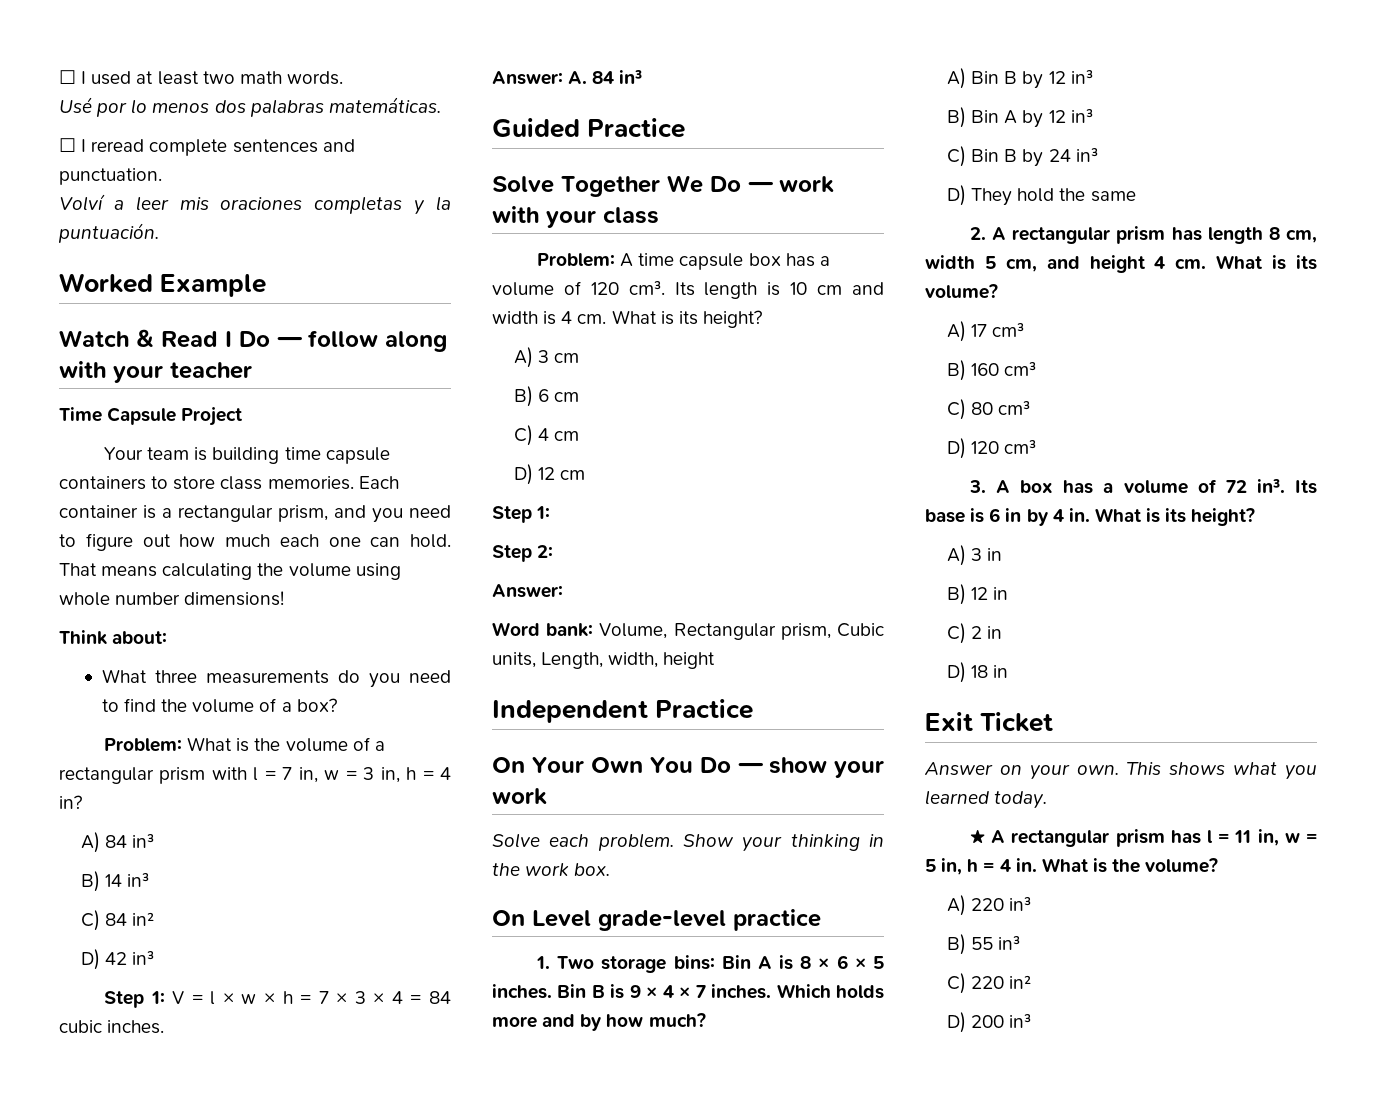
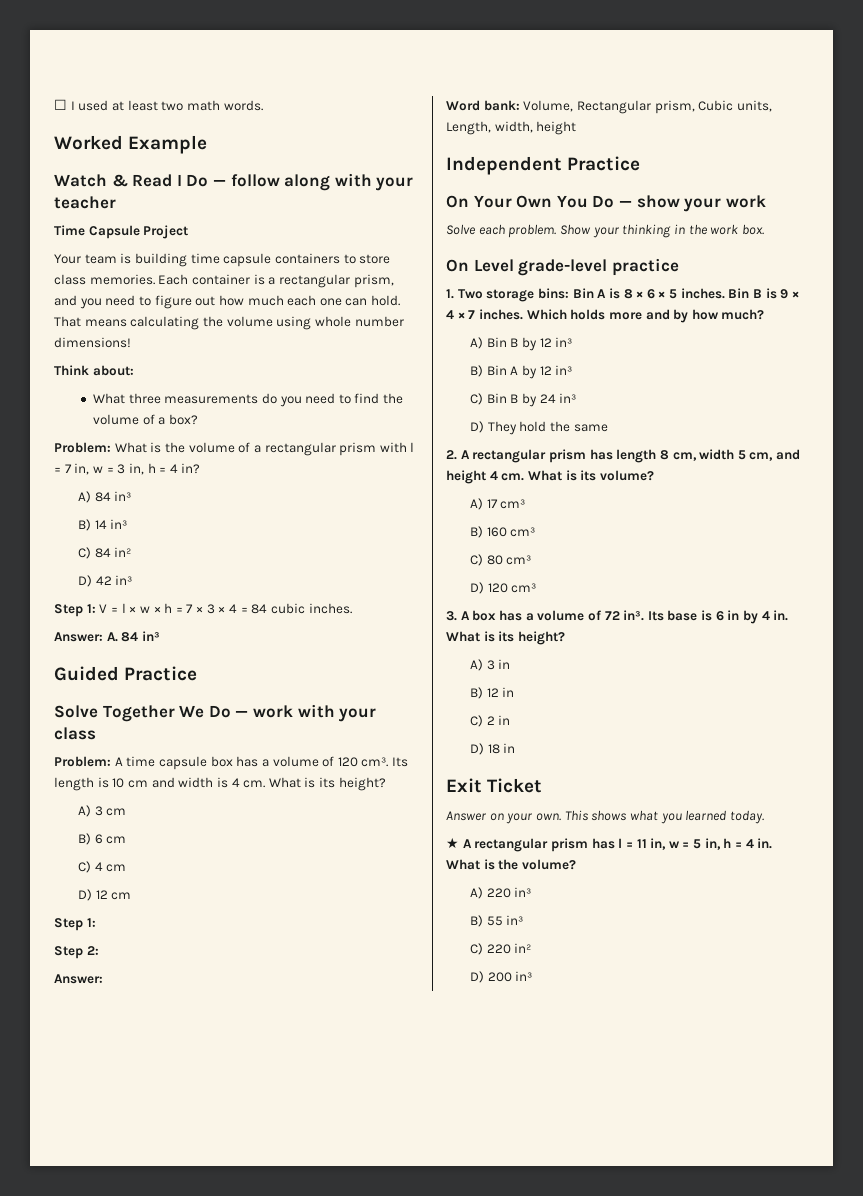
[59,97,441,117] [59,138,355,156] [59,168,162,185] [59,194,451,215] [58,223,159,243] // Usé por lo menos dos palabras matemáticas. // ☐ I reread complete sentences and punctuation. // Volví a leer mis oraciones completas y la puntuación. -> (263, 105) none

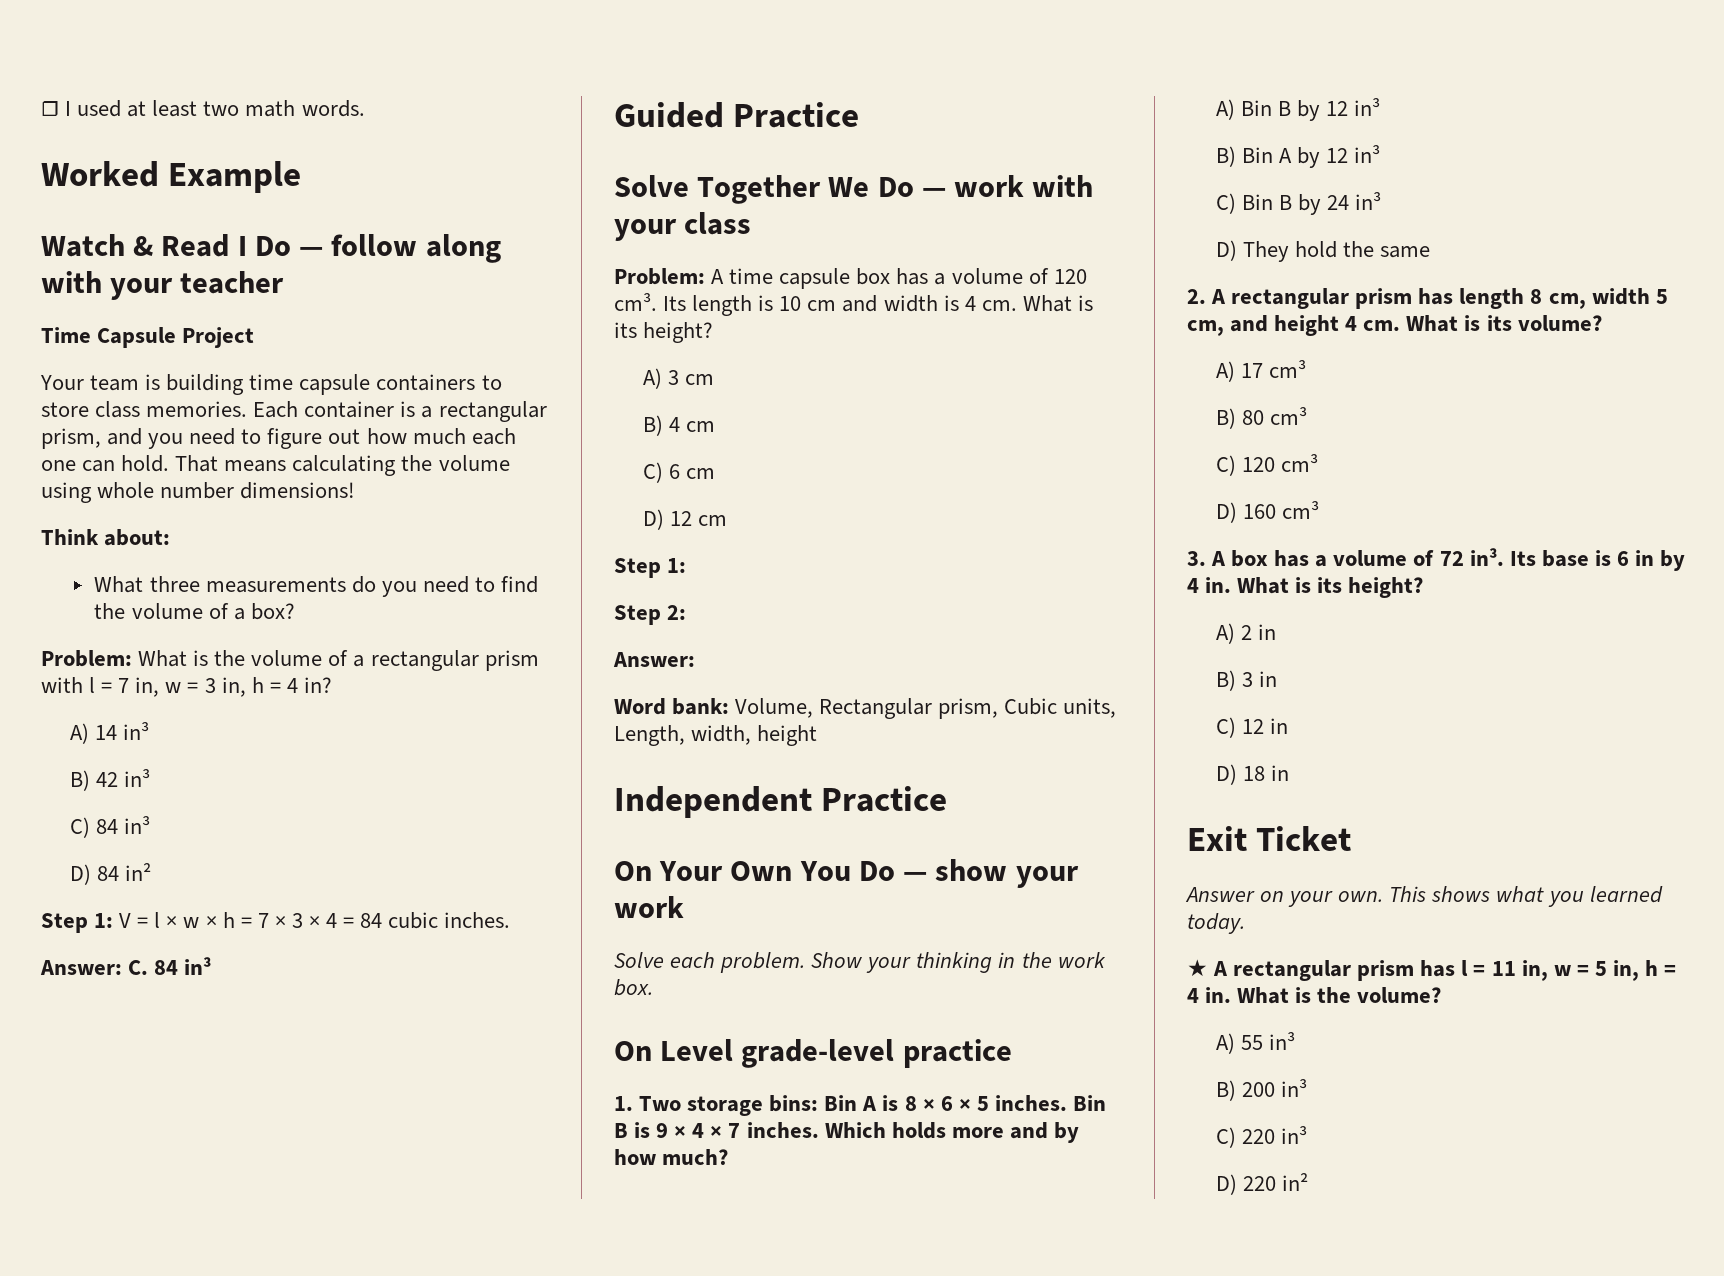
[94,491,132,502] [78,519,107,531] 84 in³ // B) 14 -> [94,722,149,740] [69,770,118,791] 14 in³ // B) 42
[114,547,132,557] [78,575,133,587] in² // D) 42 in³ -> [123,816,150,834] [69,863,151,885] in³ // D) 84 in²
[106,632,118,642] A. -> [128,960,149,975] C.
[94,834,103,844] 6 -> [668,417,680,432] 4
[94,862,103,871] 4 -> [668,464,680,479] 6
[486,527,507,537] 160 -> [1241,410,1264,425] 80
[486,555,503,565] 80 -> [1241,457,1275,472] 120
[487,583,508,593] 120 -> [1242,504,1276,519] 160
(484, 665) none -> [1240,624,1276,640] [1215,670,1236,691] 2 in // B)
[470,687,484,699] B) -> [1215,717,1236,738] C)
[470,715,511,727] // C) 2 in -> (1288, 726) none
[486,887,532,898] [470,915,503,927] 220 in³ // B) 55 -> [1240,1032,1295,1050] [1215,1080,1275,1101] 55 in³ // B) 200
[514,943,532,953] [470,971,533,983] in² // D) 200 in³ -> [1280,1126,1307,1144] [1215,1173,1308,1195] in³ // D) 220 in²

